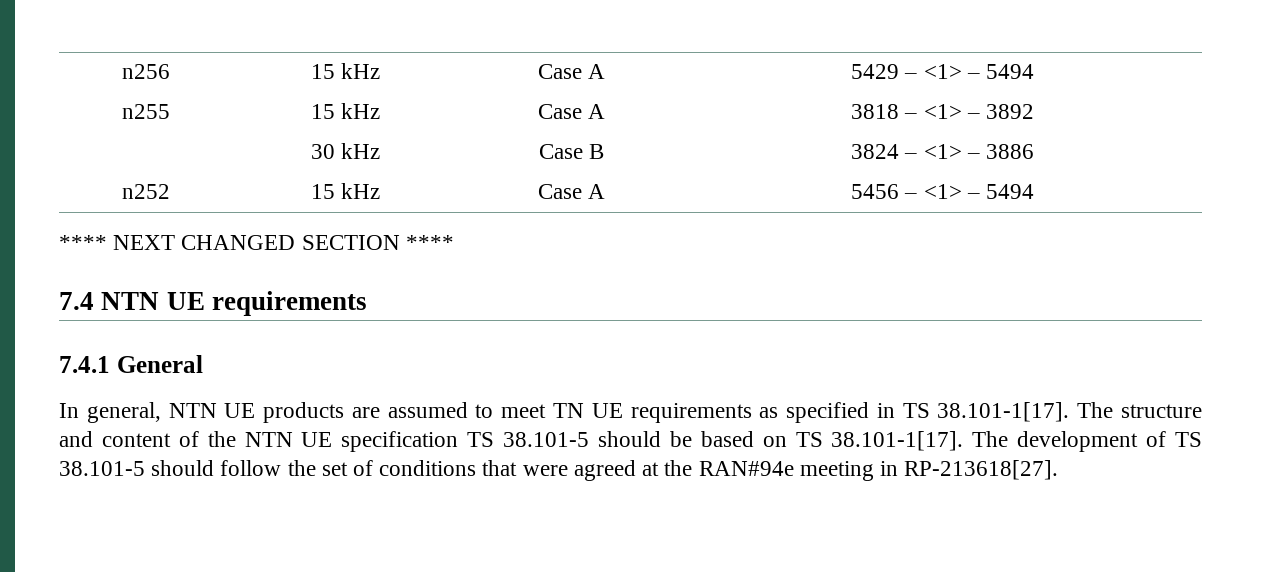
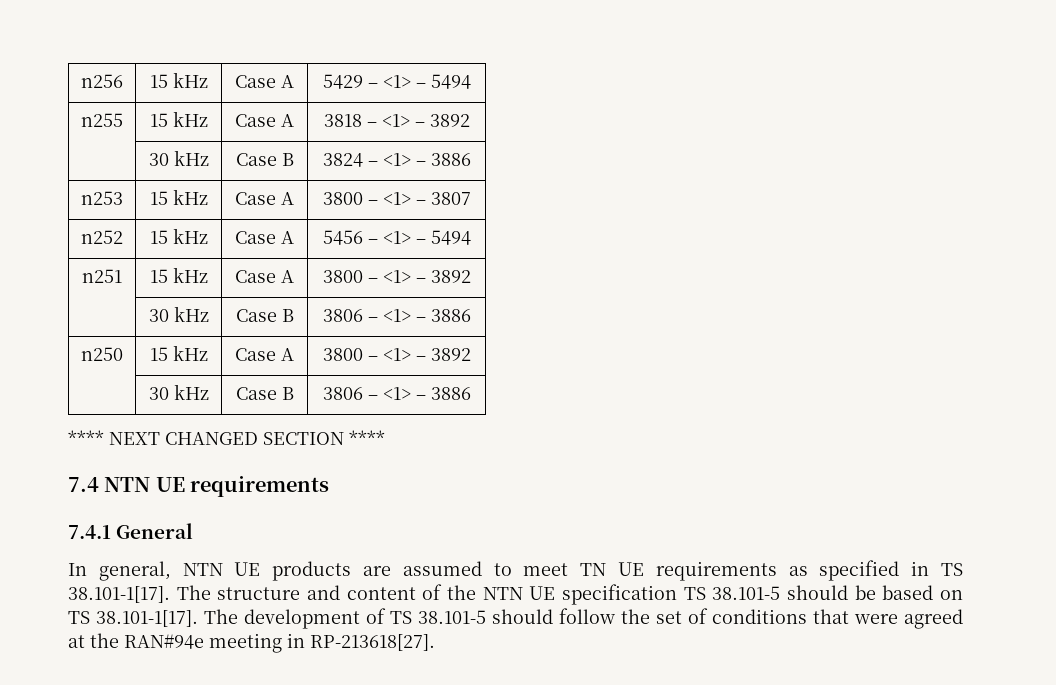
(1034, 151) none -> [81,191,123,205] [149,189,208,205] [235,192,294,205] [322,192,471,205] // n253 | 15 kHz | Case A | 3800 – <1> – 3807
(1034, 191) none -> [82,269,122,283] [149,267,208,283] [235,270,294,283] [322,270,471,283] [148,306,209,322] [235,309,294,322] [322,309,471,322] [81,347,123,361] [149,345,208,361] [235,348,294,361] [322,348,471,361] [148,384,209,400] [235,387,294,400] [322,387,471,400] // n251 | 15 kHz | Case A | 3800 – <1> – 3892 // | 30 kHz | Case B | 3806 – <1> – 3886 // n250 | 15 kHz | Case A | 3800 – <1> – 3892 // | 30 kHz | Case B | 3806 – <1> – 3886

